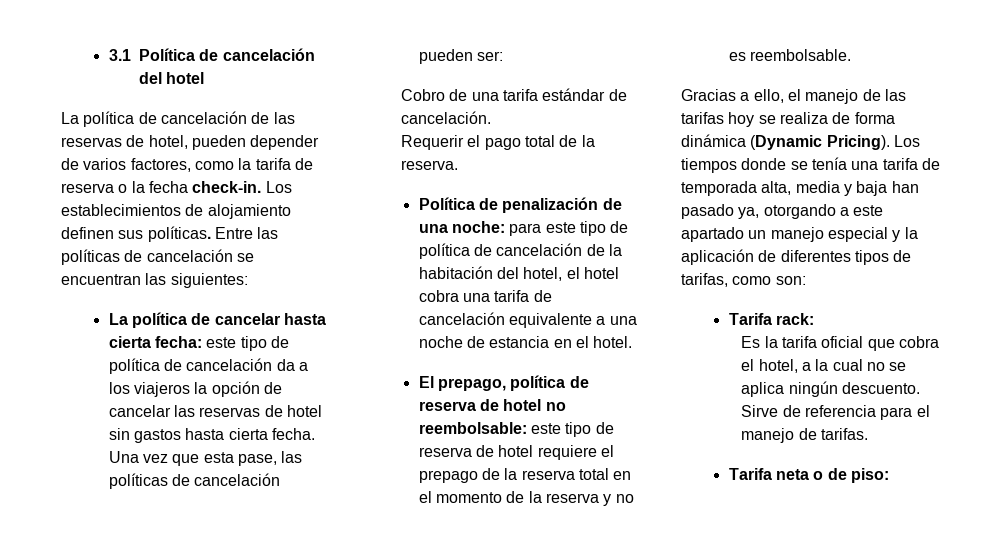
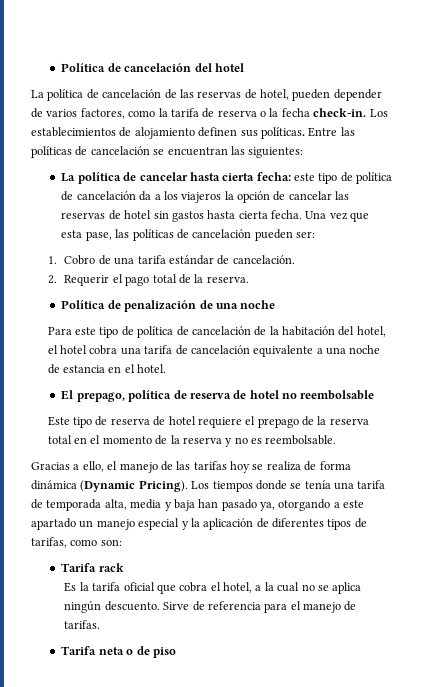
[108,49,131,61] 3.1 -> (61, 67) none
(504, 56) none -> [47,256,57,264] 1.
(492, 117) none -> [47,275,57,284] 2.
[452,221,542,236] noche: para -> [240,300,276,309] [47,327,72,335] noche // Para
[418,422,562,434] reembolsable: este -> [300,390,375,400] [47,416,70,426] reembolsable // Este
[776,313,815,325] rack: -> [98,563,124,572] rack
[851,468,890,483] piso: -> [152,647,176,658] piso

